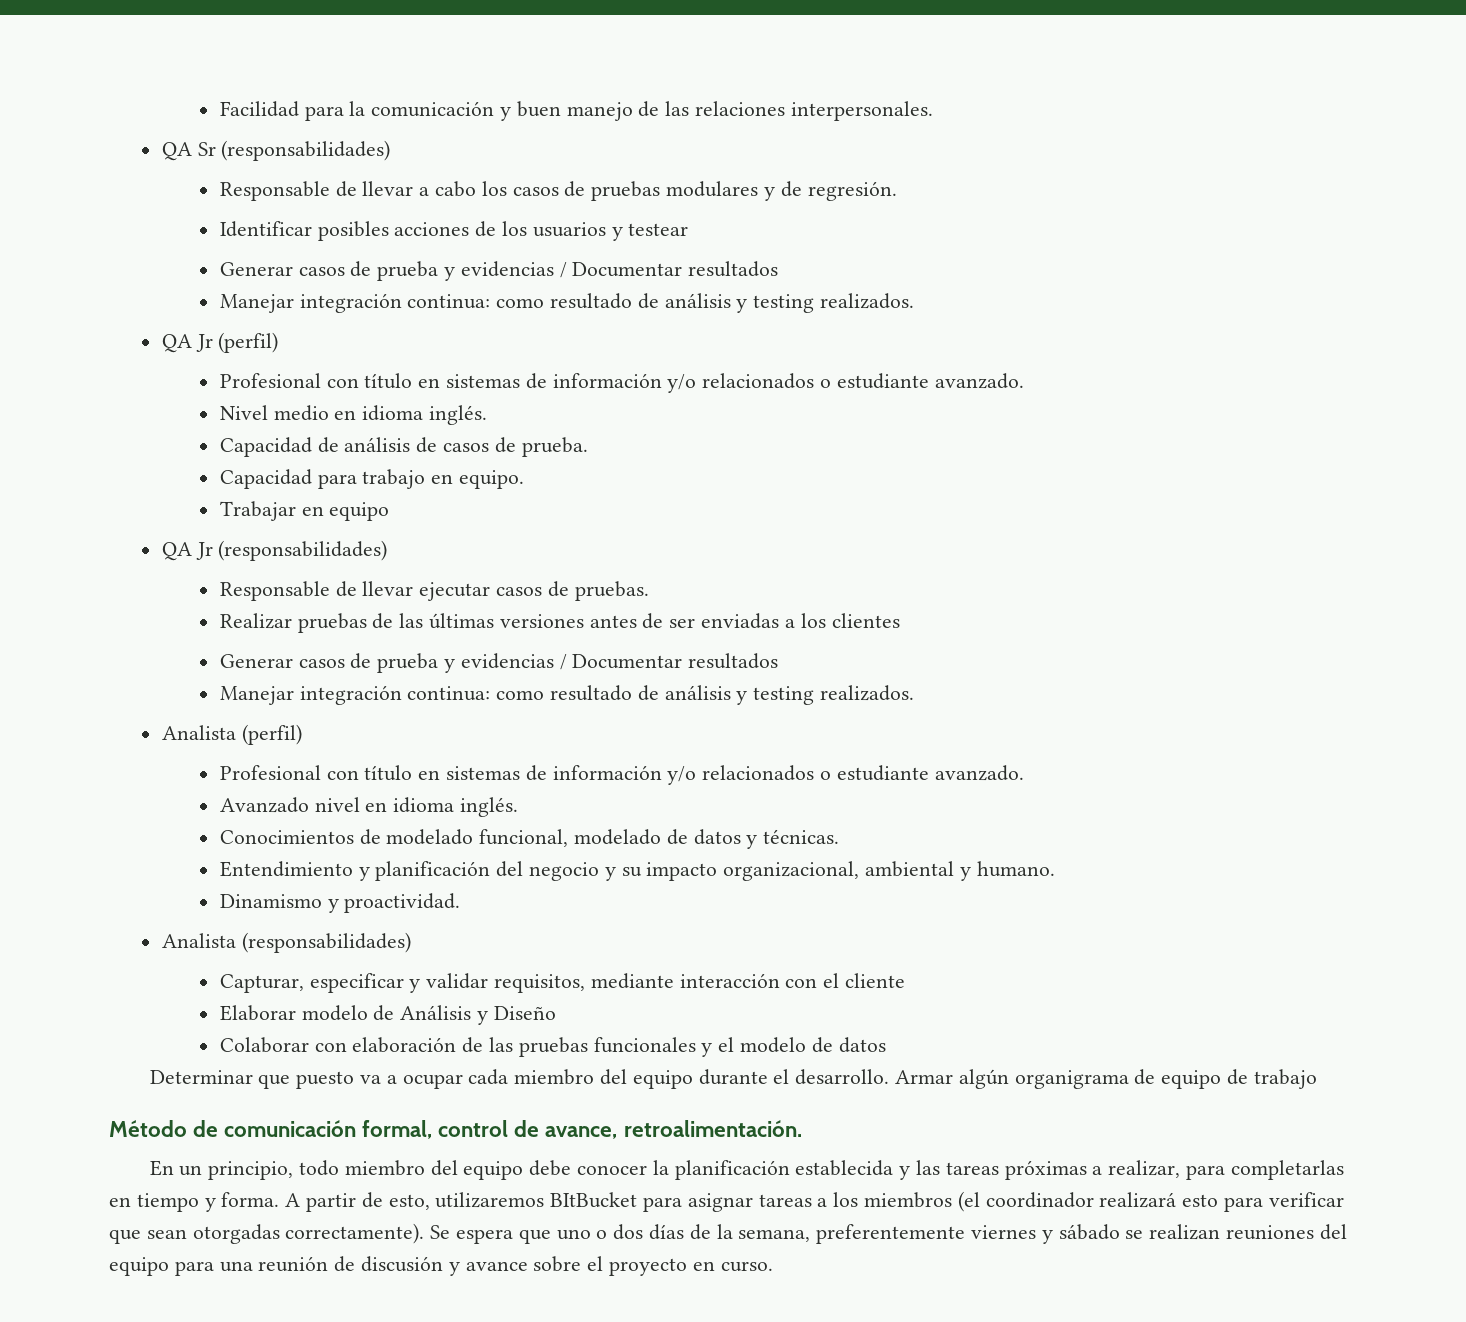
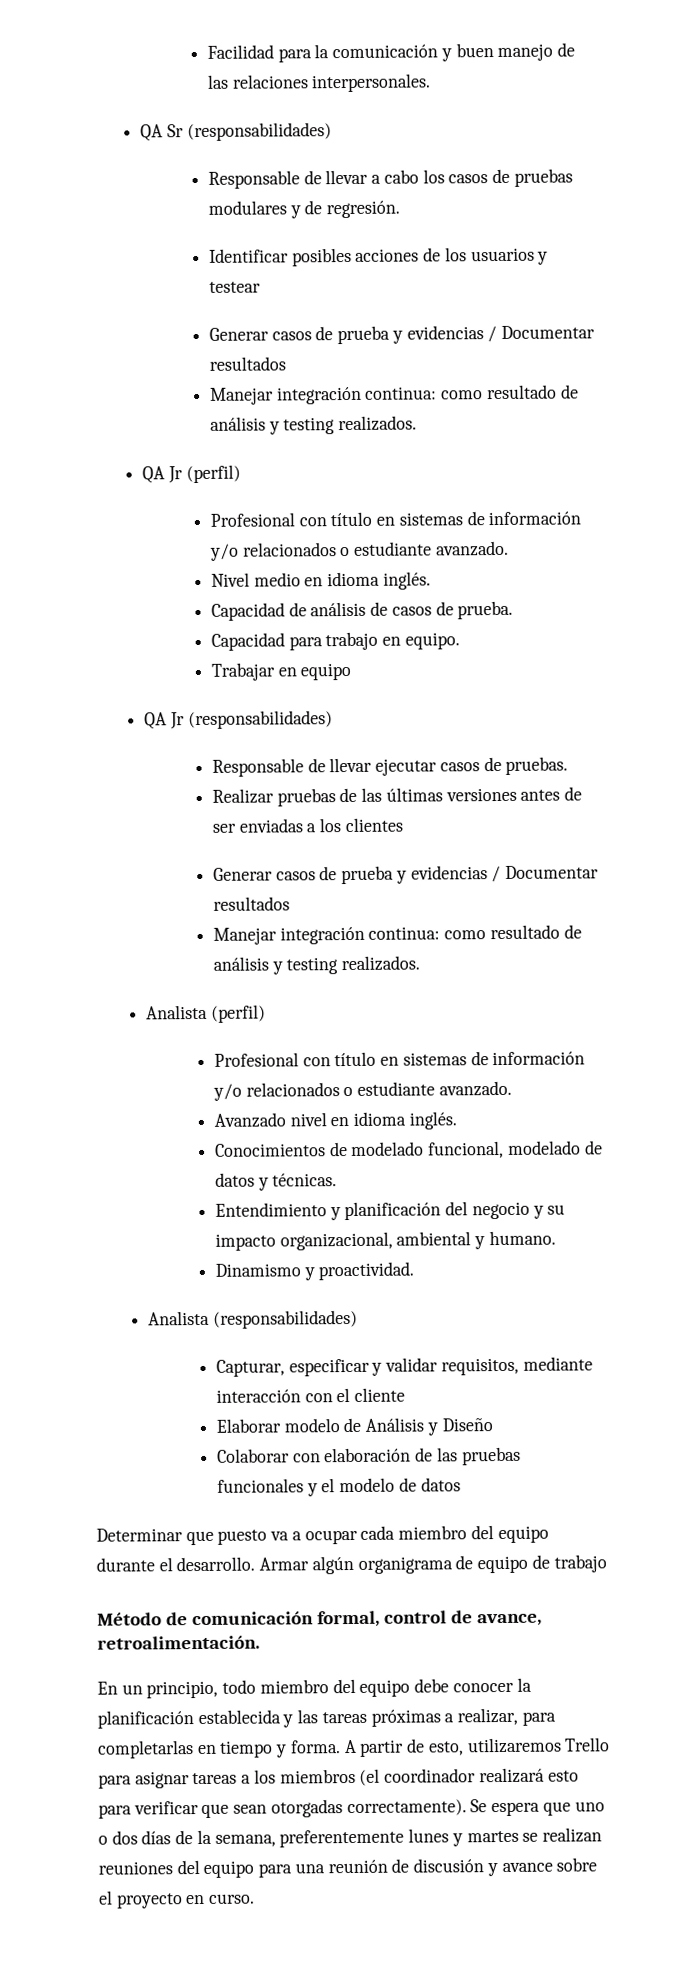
[550,1192,638,1208] BItBucket -> [564,1737,611,1752] Trello
[971,1224,1120,1244] viernes y sábado -> [408,1828,519,1847] lunes y martes

